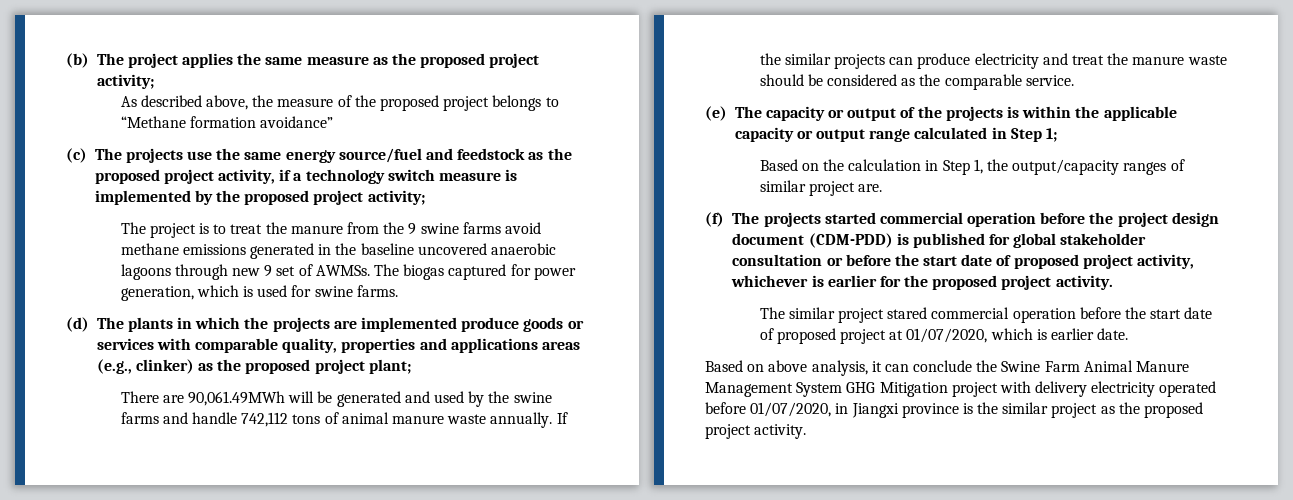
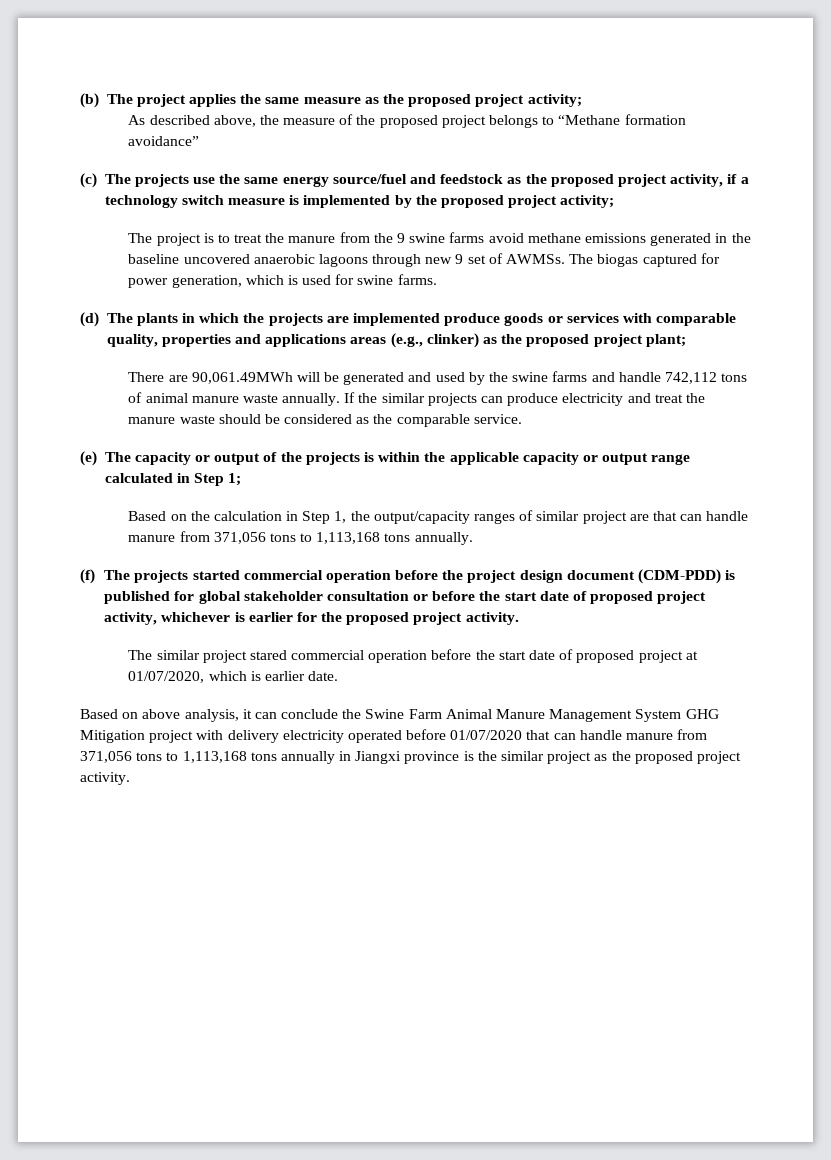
[858,184,883,192] are. -> [629,511,749,521] [128,531,473,545] are that can handle manure from 371,056 tons to 1,113,168 tons annually.
[750,402,832,417] 01/07/2020, -> [450,729,708,740] [80,751,335,764] 01/07/2020 that can handle manure from 371,056 tons to 1,113,168 tons annually

